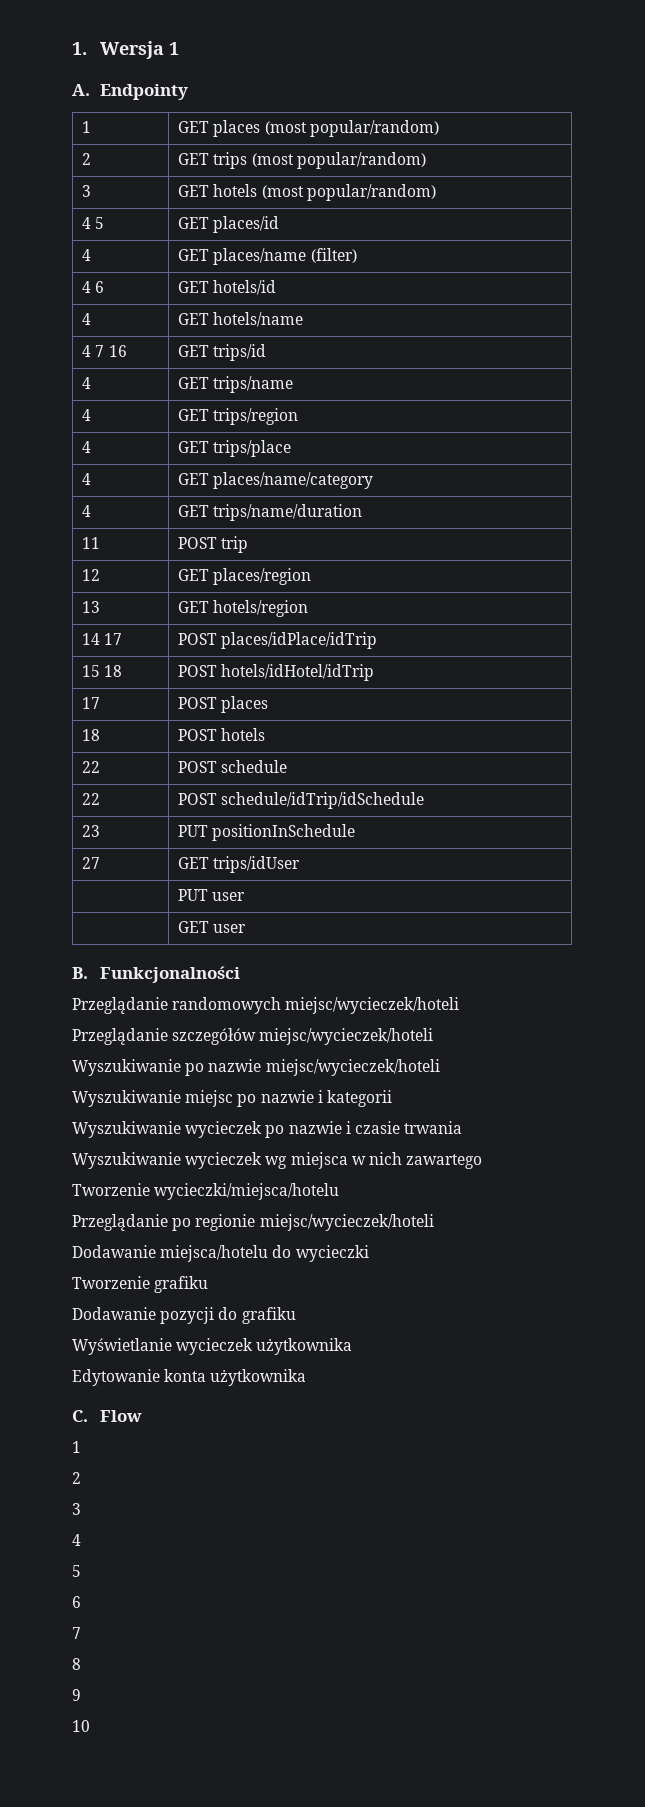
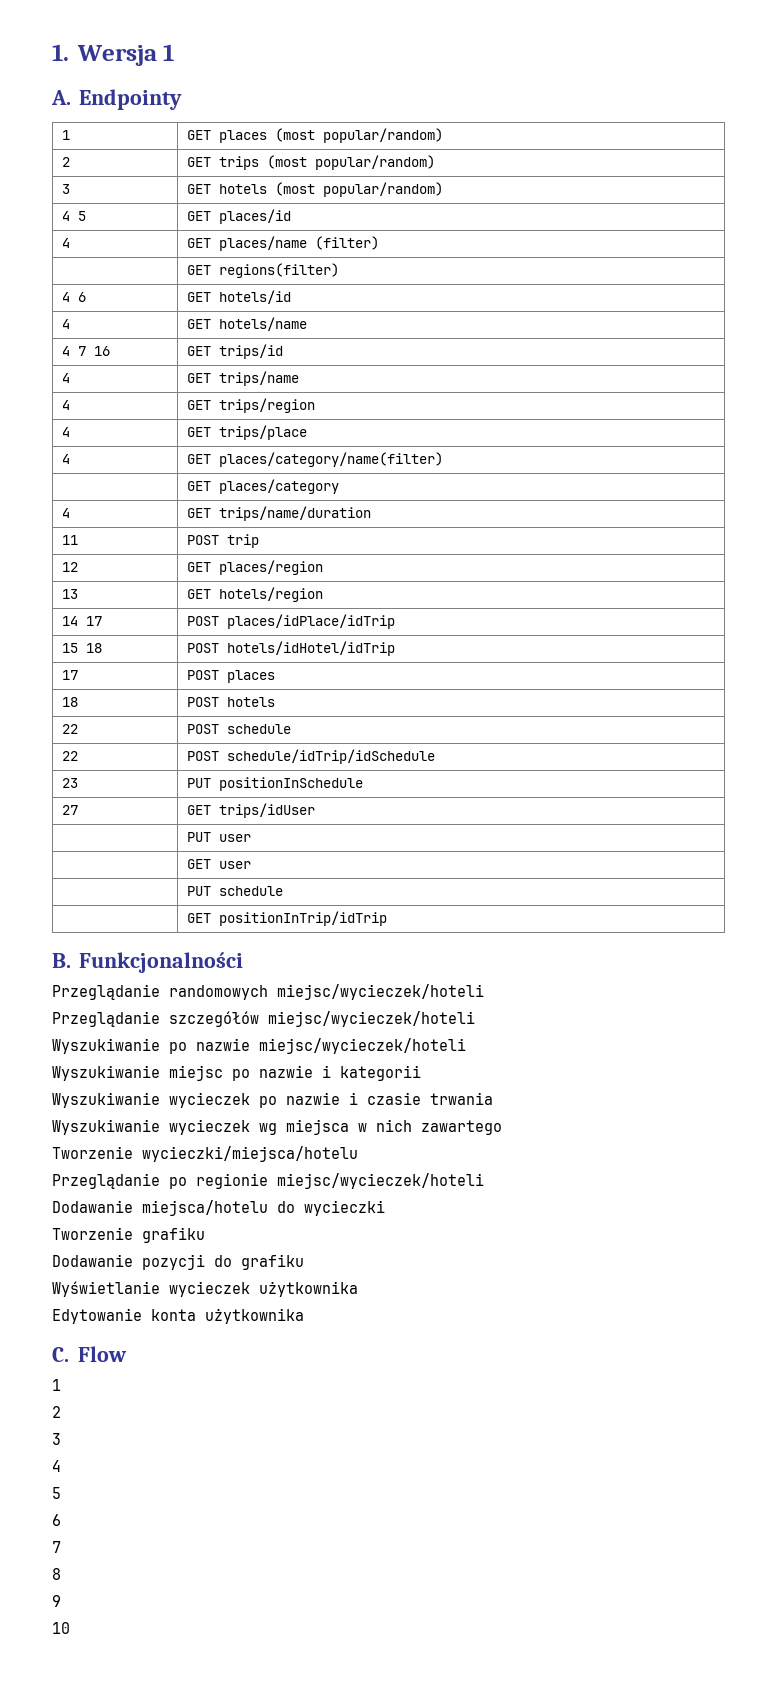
(357, 255) none -> [187,263,340,278] // | GET regions(filter)
[213,472,374,489] places/name/category -> [219,452,444,467] [187,479,340,494] places/category/name(filter) // | GET places/category
(247, 928) none -> [187,886,284,896] [187,911,388,926] // | PUT schedule // | GET positionInTrip/idTrip

